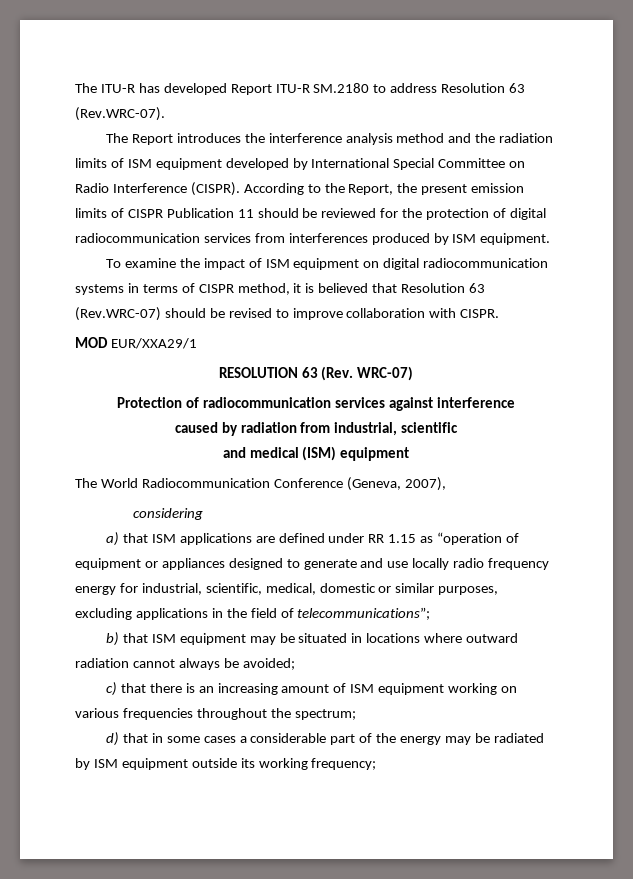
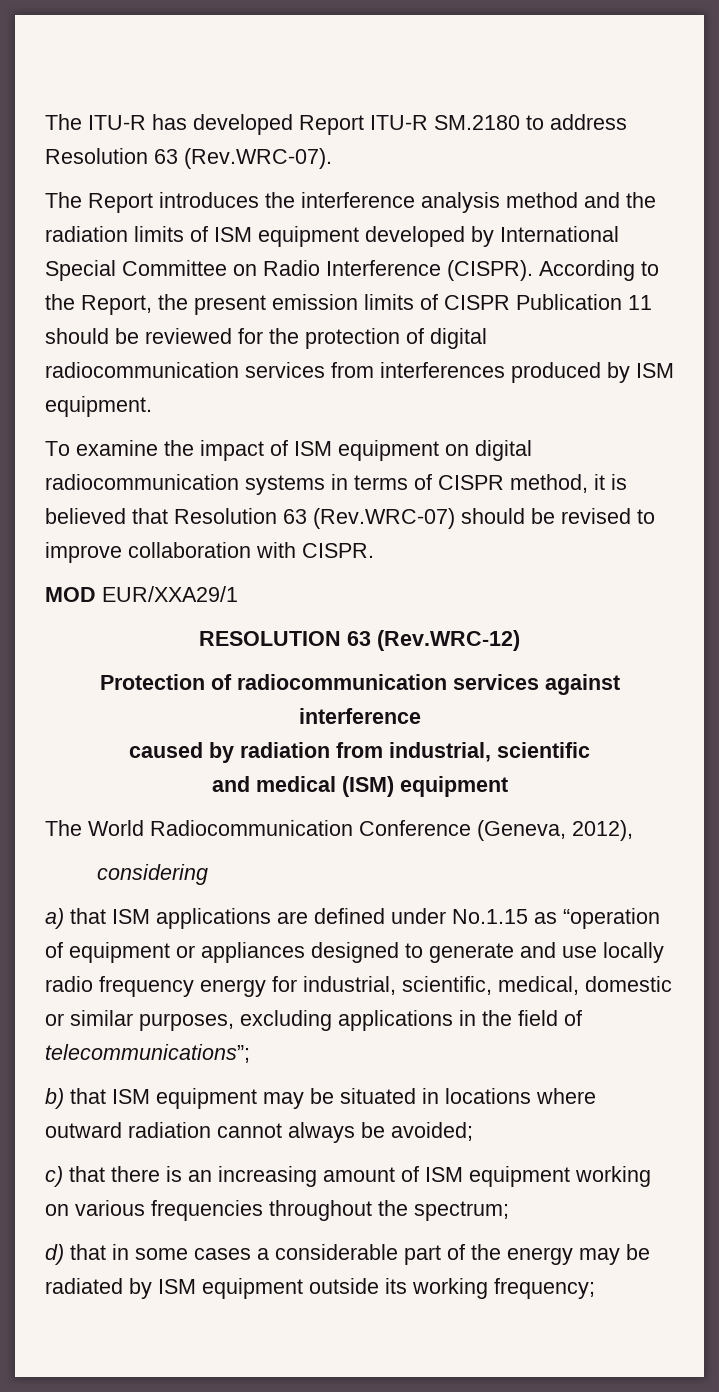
[321,366,414,381] (Rev. WRC-07) -> [377,630,520,651] (Rev.WRC-12)
[404,477,446,491] 2007), -> [572,820,633,841] 2012),
[368,534,417,543] RR 1.15 -> [452,909,528,924] No.1.15

